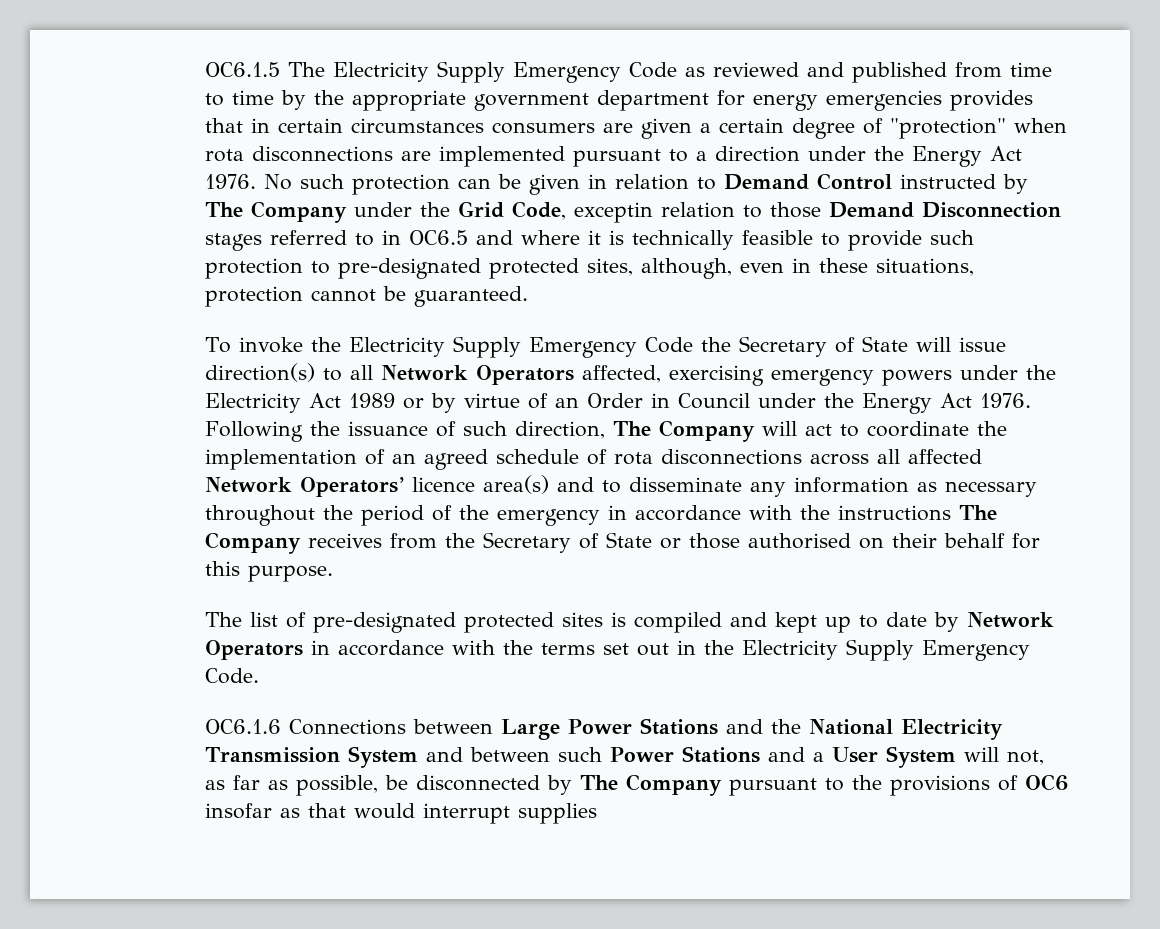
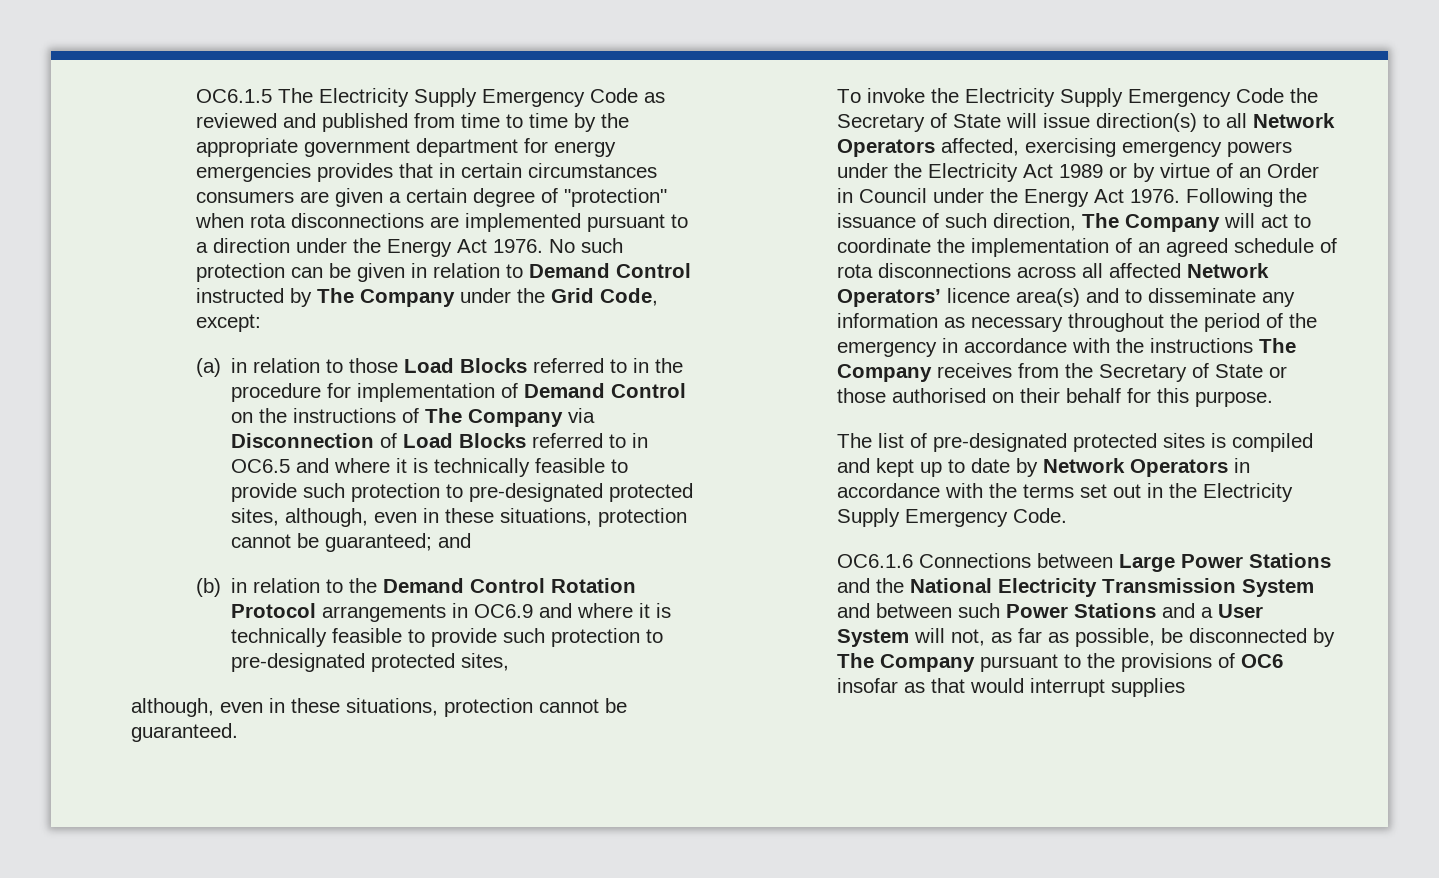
[574,202,1062,223] [205,233,263,251] exceptin relation to those Demand Disconnection stages -> [195,314,261,332] [195,358,684,377] [231,383,687,402] [231,408,596,427] [231,433,527,448] except: // (a) in relation to those Load Blocks referred to in the procedure for implementation of Demand Control on the instructions of The Company via Disconnection of Load Blocks
(407, 293) none -> [325,533,472,552] [195,578,637,597] [231,603,672,622] [231,628,664,647] [231,653,510,672] [131,698,628,717] guaranteed; and // (b) in relation to the Demand Control Rotation Protocol arrangements in OC6.9 and where it is technically feasible to provide such protection to pre-designated protected sites, // although, even in these situations, protection cannot be

